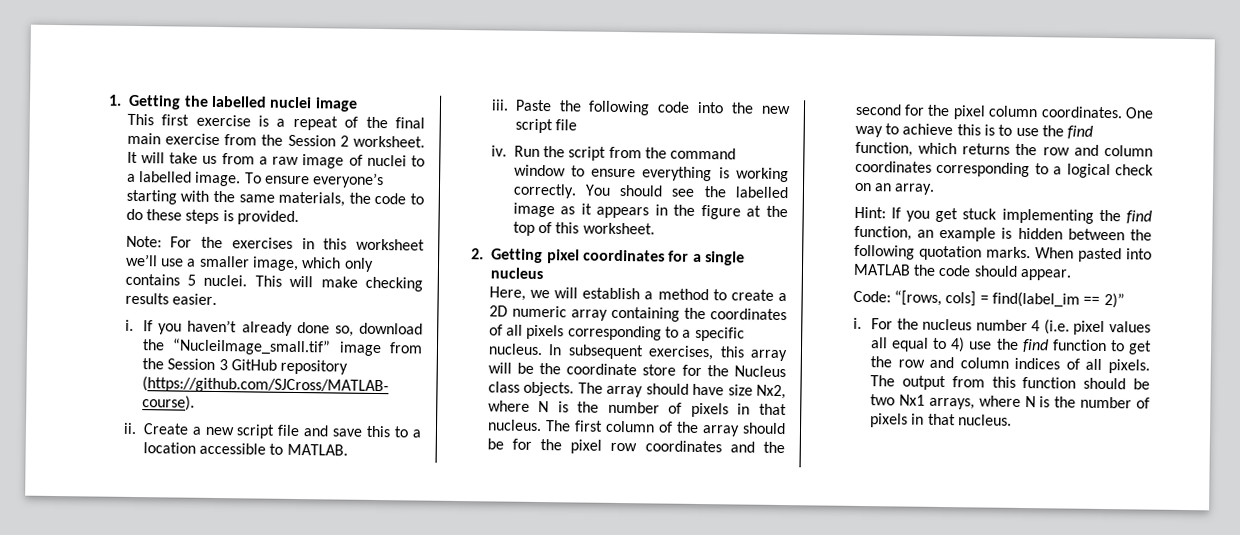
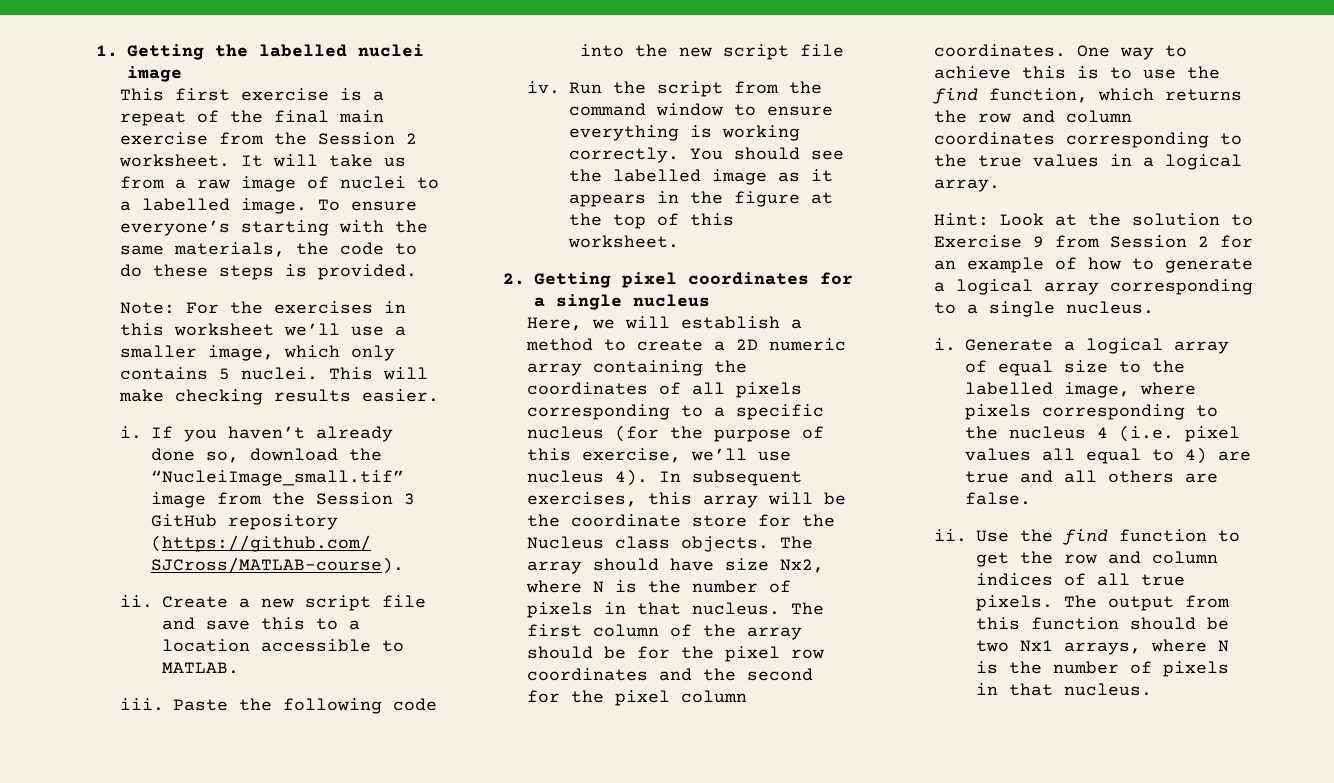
[487,343,543,356] nucleus. -> [526,425,824,442] [526,448,791,463] [526,469,648,486] nucleus (for the purpose of this exercise, we’ll use nucleus 4).
[1053,163,1154,179] [853,182,936,195] [853,206,1152,224] [853,225,1152,242] [853,244,1152,263] [852,263,1072,281] [852,290,1125,309] [852,317,894,330] a logical check on an array. // Hint: If you get stuck implementing the find function, an example is hidden between the following quotation marks. When pasted into MATLAB the code should appear. // Code: “[rows, cols] = find(label_im == 2)” // i. For -> [933,154,1242,170] [933,179,1000,192] [933,213,1253,226] [933,235,1253,248] [933,257,1253,273] [933,279,1253,295] [933,301,1154,317] [933,338,1229,354] [964,360,1185,376] [964,382,1196,398] [964,404,1218,420] the true values in a logical array. // Hint: Look at the solution to Exercise 9 from Session 2 for an example of how to generate a logical array corresponding to a single nucleus. // i. Generate a logical array of equal size to the labelled image, where pixels corresponding to
[975,319,1028,332] number -> (1086, 432) none
[969,341,993,350] use -> [1217,451,1251,461] [964,470,1218,483] [964,492,1031,505] [933,529,1009,542] are true and all others are false. // ii. Use
(1103, 364) none -> [1140,574,1185,586] true

